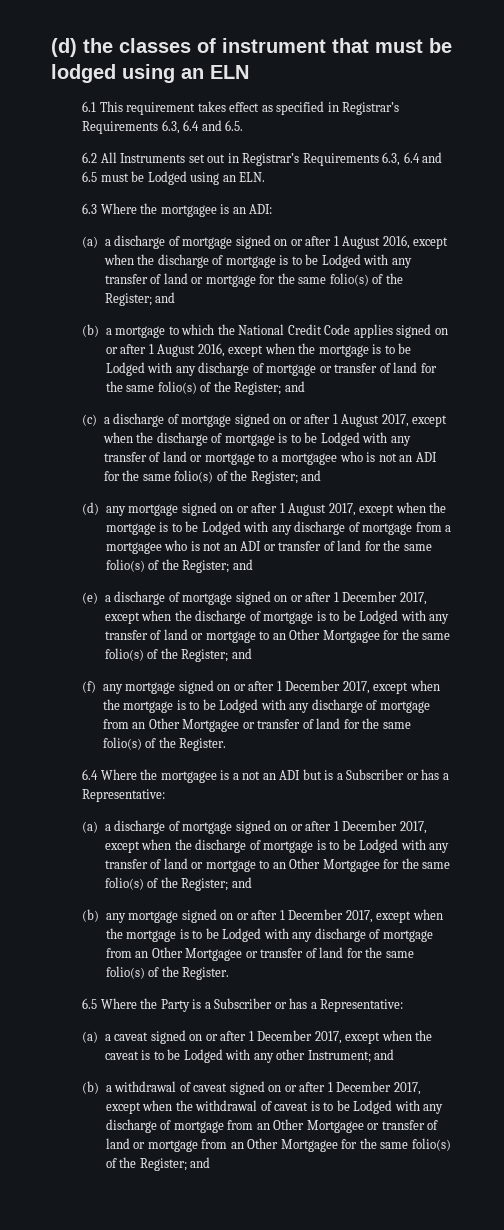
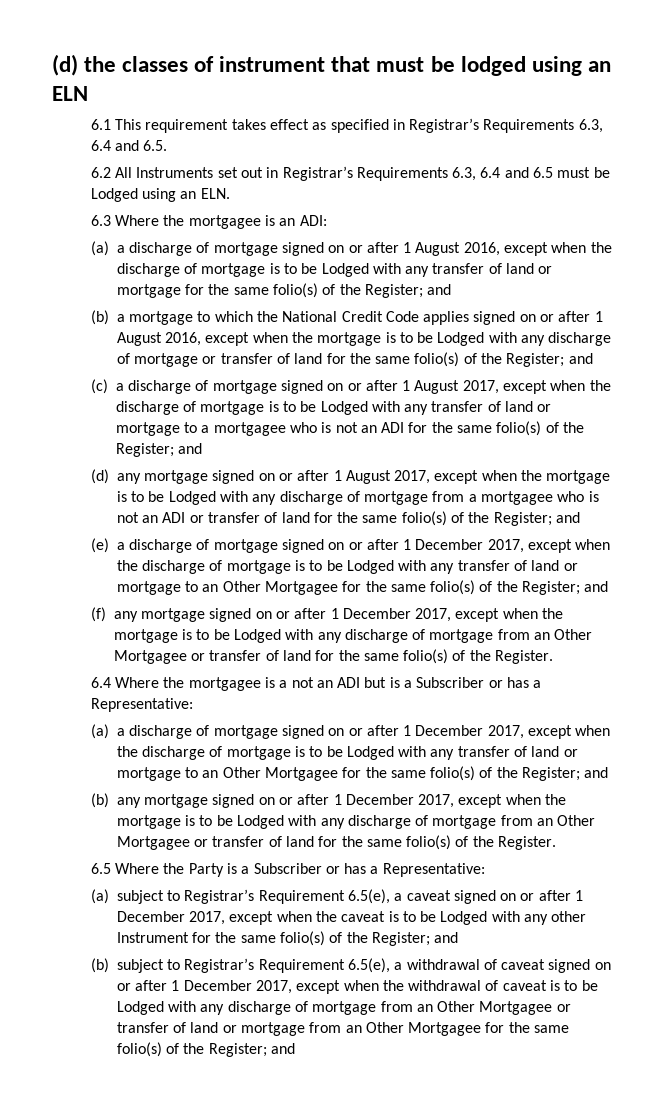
(99, 1037) none -> [116,889,390,904] subject to Registrar’s Requirement 6.5(e),
[307,1049,395,1063] [82,1081,100,1094] Instrument; and // (b) -> [116,931,459,946] [90,958,390,973] Instrument for the same folio(s) of the Register; and // (b) subject to Registrar’s Requirement 6.5(e),

